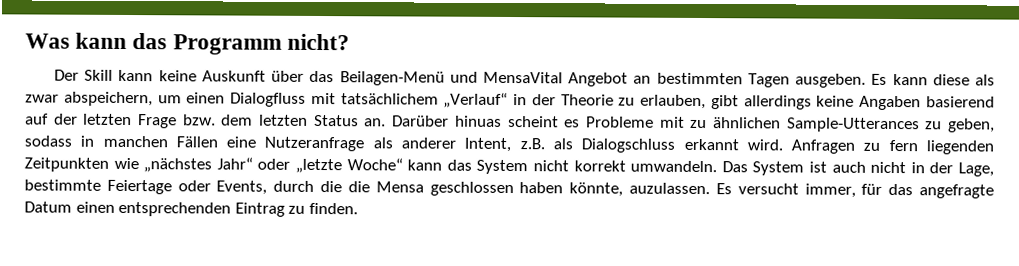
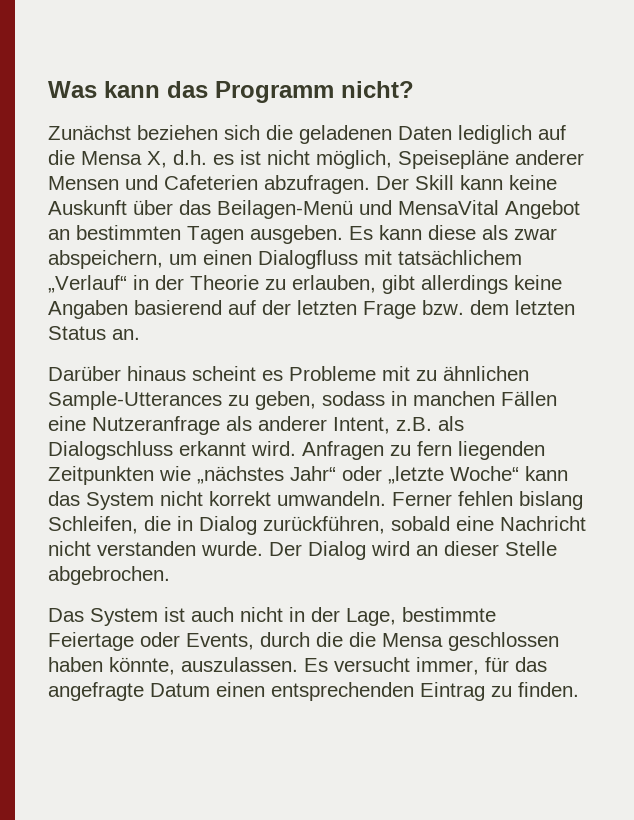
(350, 42) none -> [48,125,566,144] [48,150,584,169] [48,175,370,194] Zunächst beziehen sich die geladenen Daten lediglich auf die Mensa X, d.h. es ist nicht möglich, Speisepläne anderer Mensen und Cafeterien abzufragen.
[392,115,502,127] Darüber hinuas -> [48,366,186,381] // Darüber hinaus
(718, 166) none -> [392,491,583,510] [48,516,586,535] [48,541,557,560] [48,566,170,585] Ferner fehlen bislang Schleifen, die in Dialog zurückführen, sobald eine Nachricht nicht verstanden wurde. Der Dialog wird an dieser Stelle abgebrochen. //
[629,182,711,195] auzulassen. -> [181,657,298,672] auszulassen.

